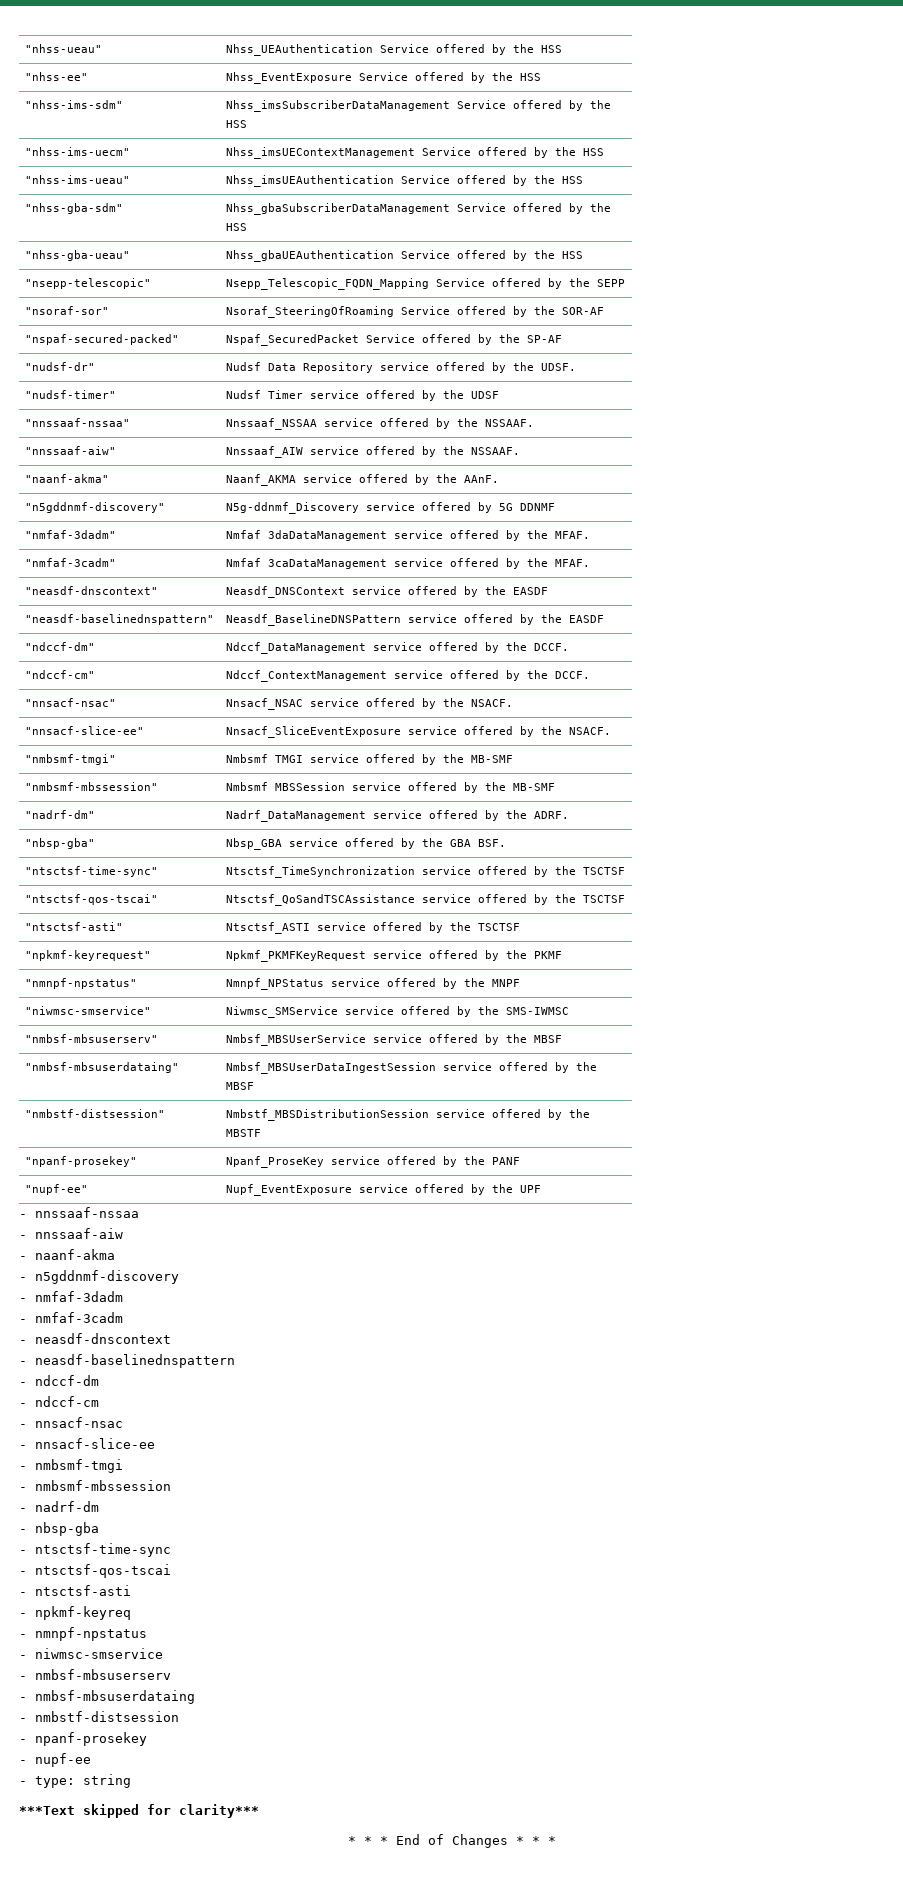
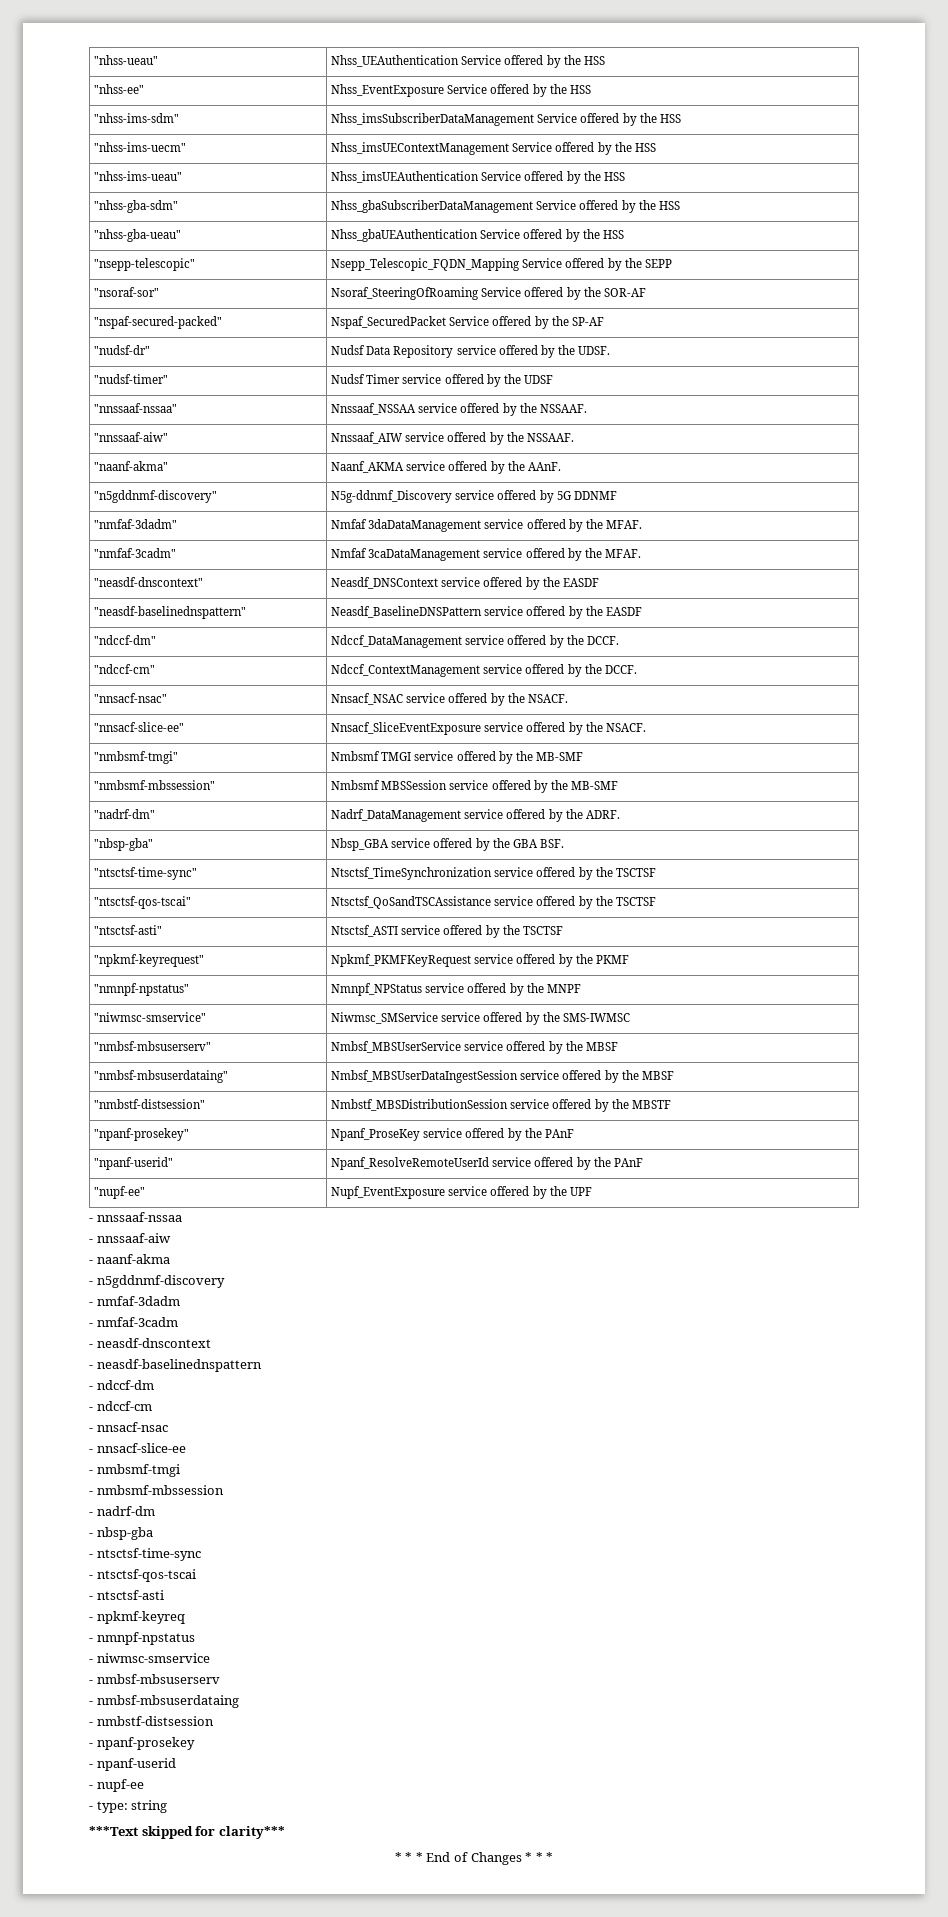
[491,1157,520,1165] PANF -> [544,1129,574,1138] [94,1157,174,1170] [331,1157,643,1170] PAnF // "npanf-userid" | Npanf_ResolveRemoteUserId service offered by the PAnF
(147, 1739) none -> [89,1758,176,1771] // - npanf-userid

